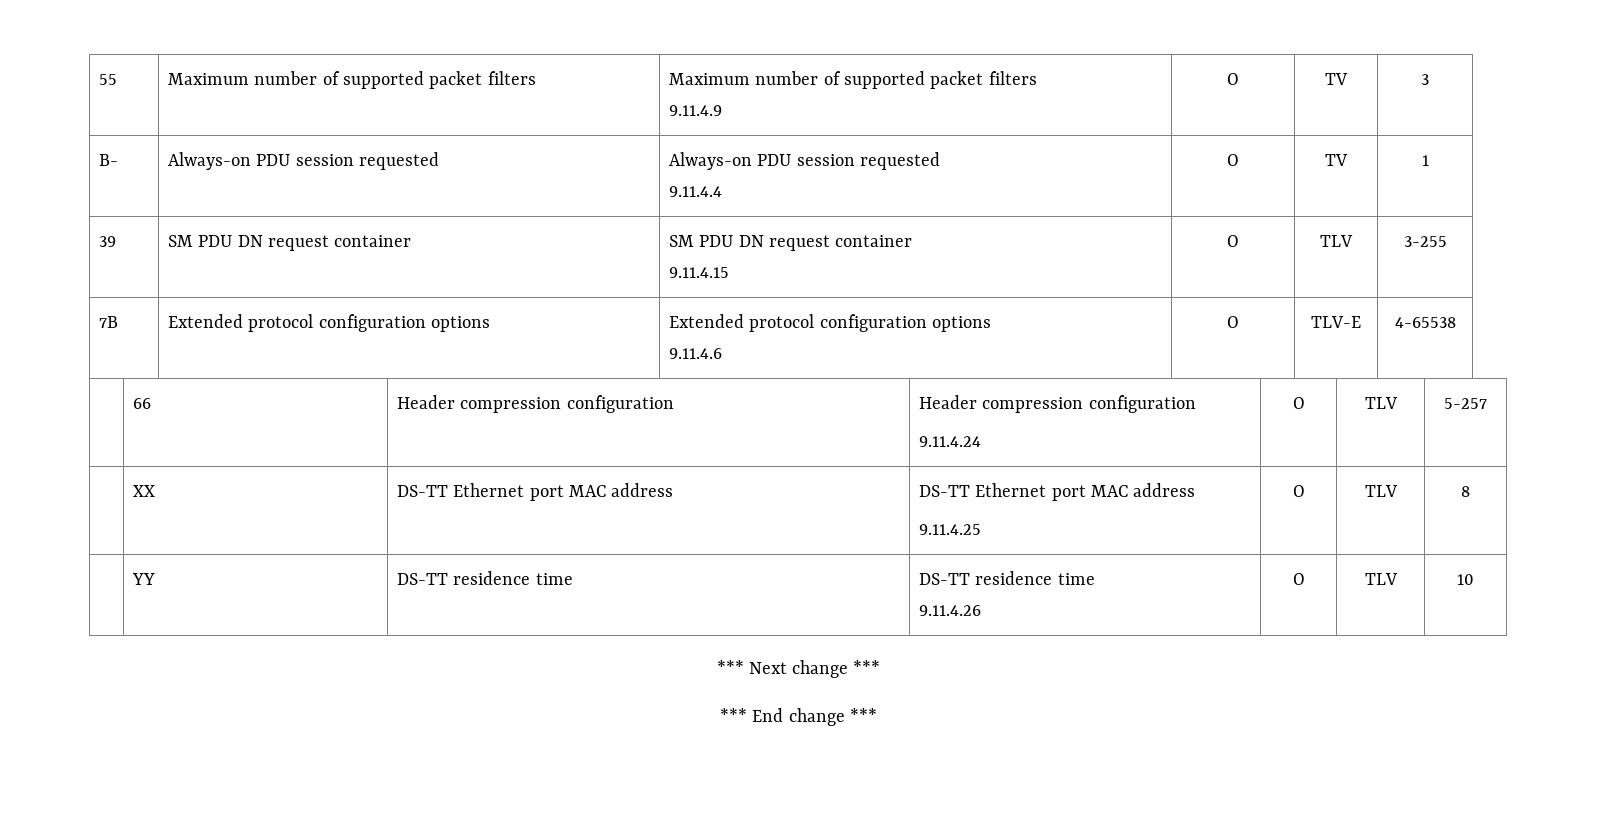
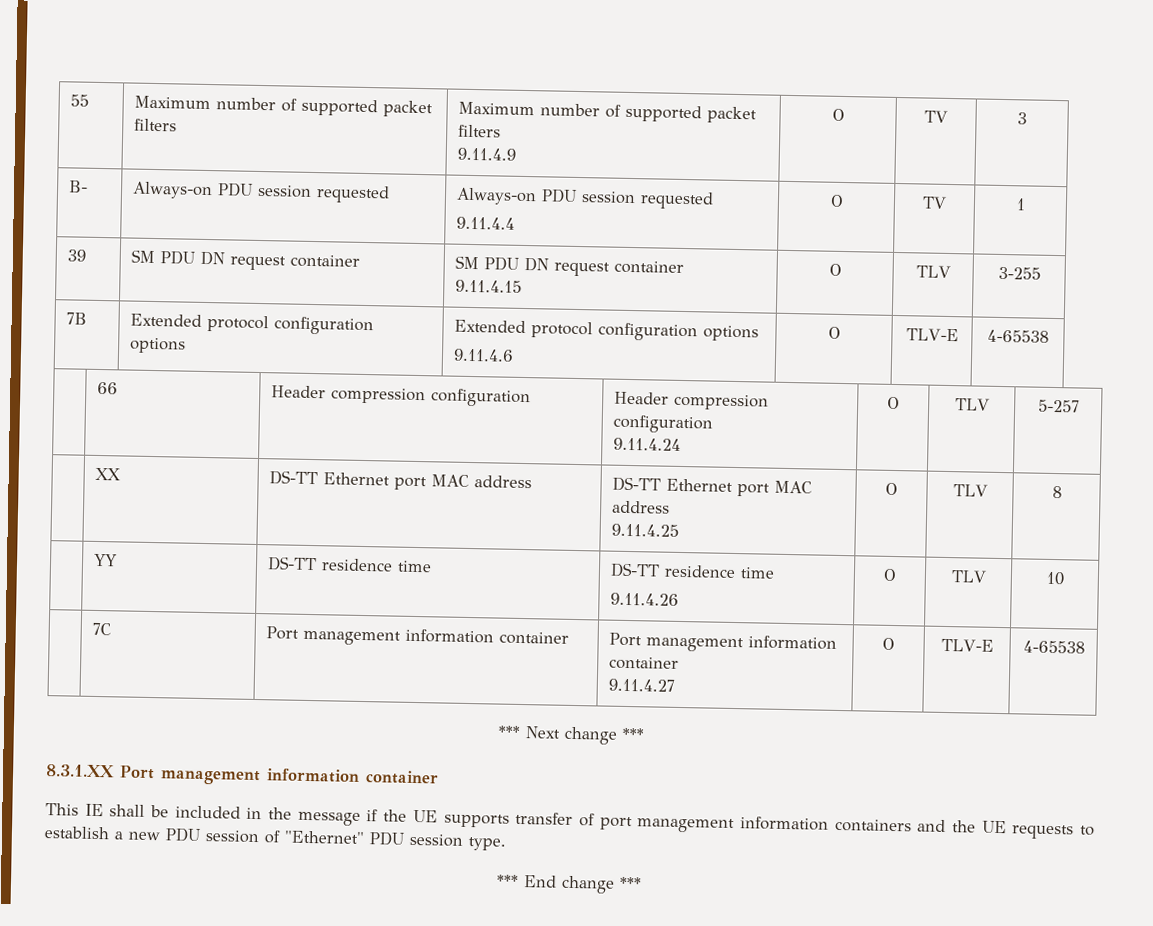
[716,660,881,678] // *** Next change *** -> [92,622,112,636] [266,626,570,646] [609,632,838,653] [609,656,680,670] [608,678,676,692] [882,637,895,651] [940,638,994,652] [1022,640,1085,654] [498,725,645,745] [46,764,439,786] [45,803,1095,840] [44,826,506,851] // | 7C | Port management information container | Port management information container // 9.11.4.27 | O | TLV-E | 4-65538 // *** Next change *** // 8.3.1.XX Port management information container // This IE shall be included in the message if the UE supports transfer of port management information containers and the UE requests to establish a new PDU session of "Ethernet" PDU session type.

